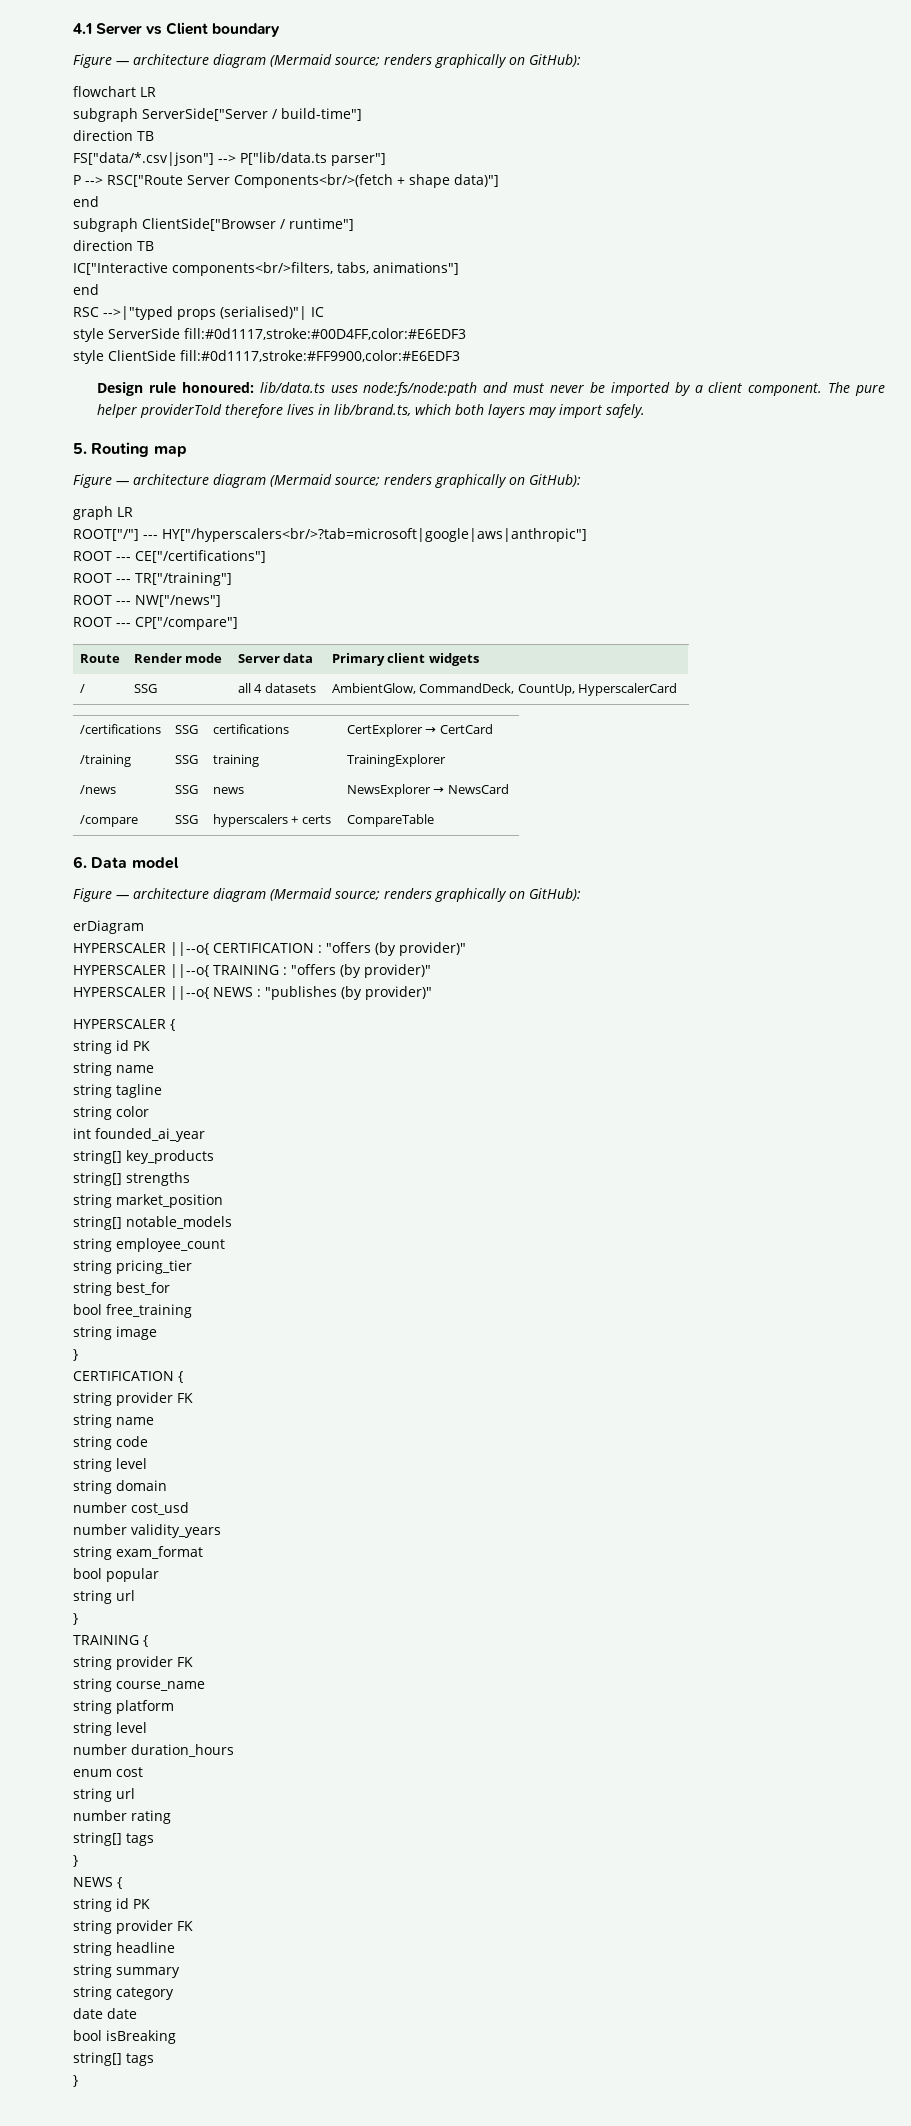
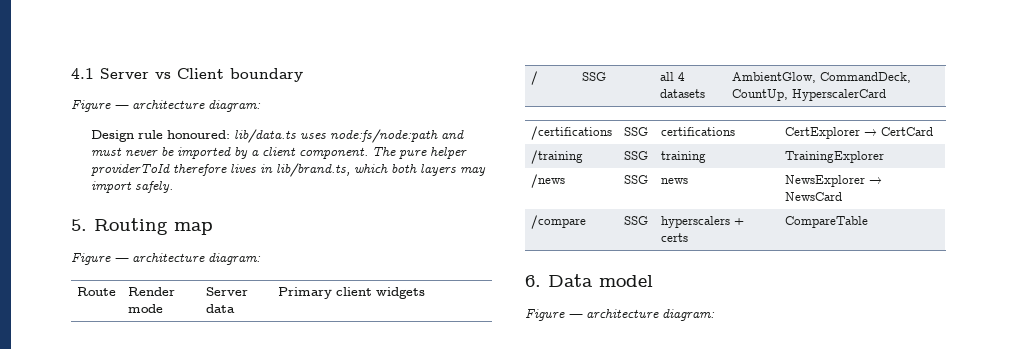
[213,54,581,68] [73,86,156,97] [73,108,362,122] [73,130,154,141] [73,152,386,166] [73,174,499,188] [73,196,99,207] [73,218,354,232] [73,240,154,251] [73,262,459,276] [73,284,99,295] [73,306,324,320] [73,328,466,342] [73,350,460,364] diagram (Mermaid source; renders graphically on GitHub): // flowchart LR // subgraph ServerSide["Server / build-time"] // direction TB // FS["data/*.csv|json"] --> P["lib/data.ts parser"] // P --> RSC["Route Server Components<br/>(fetch + shape data)"] // end // subgraph ClientSide["Browser / runtime"] // direction TB // IC["Interactive components<br/>filters, tabs, animations"] // end // RSC -->|"typed props (serialised)"| IC // style ServerSide fill:#0d1117,stroke:#00D4FF,color:#E6EDF3 // style ClientSide fill:#0d1117,stroke:#FF9900,color:#E6EDF3 -> [208,100,261,112] diagram:
[213,474,581,488] [73,506,133,520] [73,528,587,542] [73,550,266,563] [73,572,232,586] [73,595,221,607] [73,617,238,630] diagram (Mermaid source; renders graphically on GitHub): // graph LR // ROOT["/"] --- HY["/hyperscalers<br/>?tab=microsoft|google|aws|anthropic"] // ROOT --- CE["/certifications"] // ROOT --- TR["/training"] // ROOT --- NW["/news"] // ROOT --- CP["/compare"] -> [208,253,261,265] diagram:
[213,888,581,902] [73,920,144,934] [73,942,466,956] [73,964,431,978] [73,986,432,1000] [73,1019,175,1031] [73,1040,150,1054] [73,1062,154,1076] [73,1084,162,1098] [73,1106,149,1120] [73,1128,205,1142] [73,1150,214,1164] [73,1172,190,1186] [73,1194,223,1208] [73,1216,232,1230] [73,1238,225,1252] [73,1260,192,1274] [73,1282,170,1296] [73,1304,192,1318] [73,1326,157,1340] [73,1349,78,1361] [73,1371,183,1383] [73,1392,193,1406] [73,1414,154,1428] [73,1436,148,1450] [73,1458,147,1472] [73,1480,167,1494] [73,1502,189,1515] [73,1524,221,1538] [73,1546,203,1560] [73,1568,159,1582] [73,1590,135,1604] [73,1613,78,1625] [73,1635,148,1647] [73,1656,193,1670] [73,1678,205,1692] [73,1700,174,1714] [73,1722,147,1736] [73,1744,234,1757] [73,1767,143,1777] [73,1788,135,1802] [73,1810,171,1824] [73,1832,154,1846] [73,1855,78,1867] [73,1877,122,1889] [73,1898,150,1912] [73,1920,193,1934] [73,1942,175,1956] [73,1964,180,1978] [73,1986,174,2000] [73,2008,137,2019] [73,2030,176,2044] [73,2052,154,2066] [73,2075,78,2087] diagram (Mermaid source; renders graphically on GitHub): // erDiagram // HYPERSCALER ||--o{ CERTIFICATION : "offers (by provider)" // HYPERSCALER ||--o{ TRAINING : "offers (by provider)" // HYPERSCALER ||--o{ NEWS : "publishes (by provider)" // HYPERSCALER { // string id PK // string name // string tagline // string color // int founded_ai_year // string[] key_products // string[] strengths // string market_position // string[] notable_models // string employee_count // string pricing_tier // string best_for // bool free_training // string image // } // CERTIFICATION { // string provider FK // string name // string code // string level // string domain // number cost_usd // number validity_years // string exam_format // bool popular // string url // } // TRAINING { // string provider FK // string course_name // string platform // string level // number duration_hours // enum cost // string url // number rating // string[] tags // } // NEWS { // string id PK // string provider FK // string headline // string summary // string category // date date // bool isBreaking // string[] tags // } -> [662,309,715,321] diagram:

